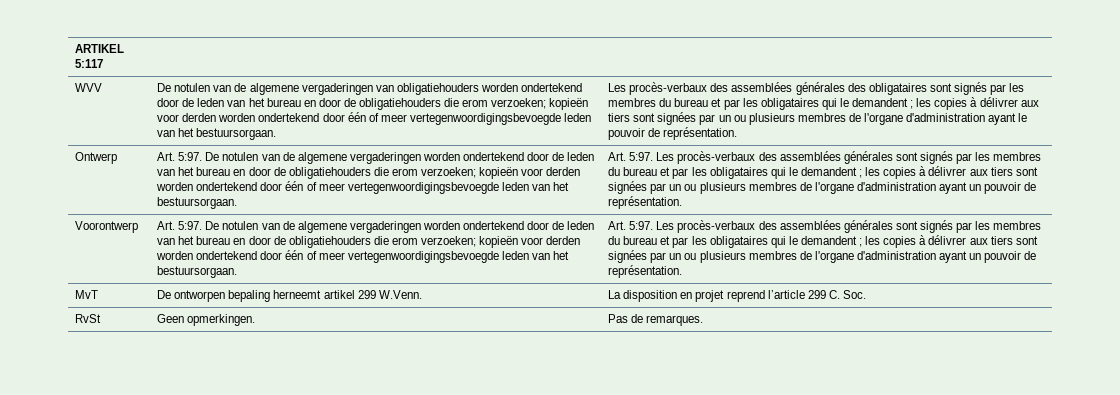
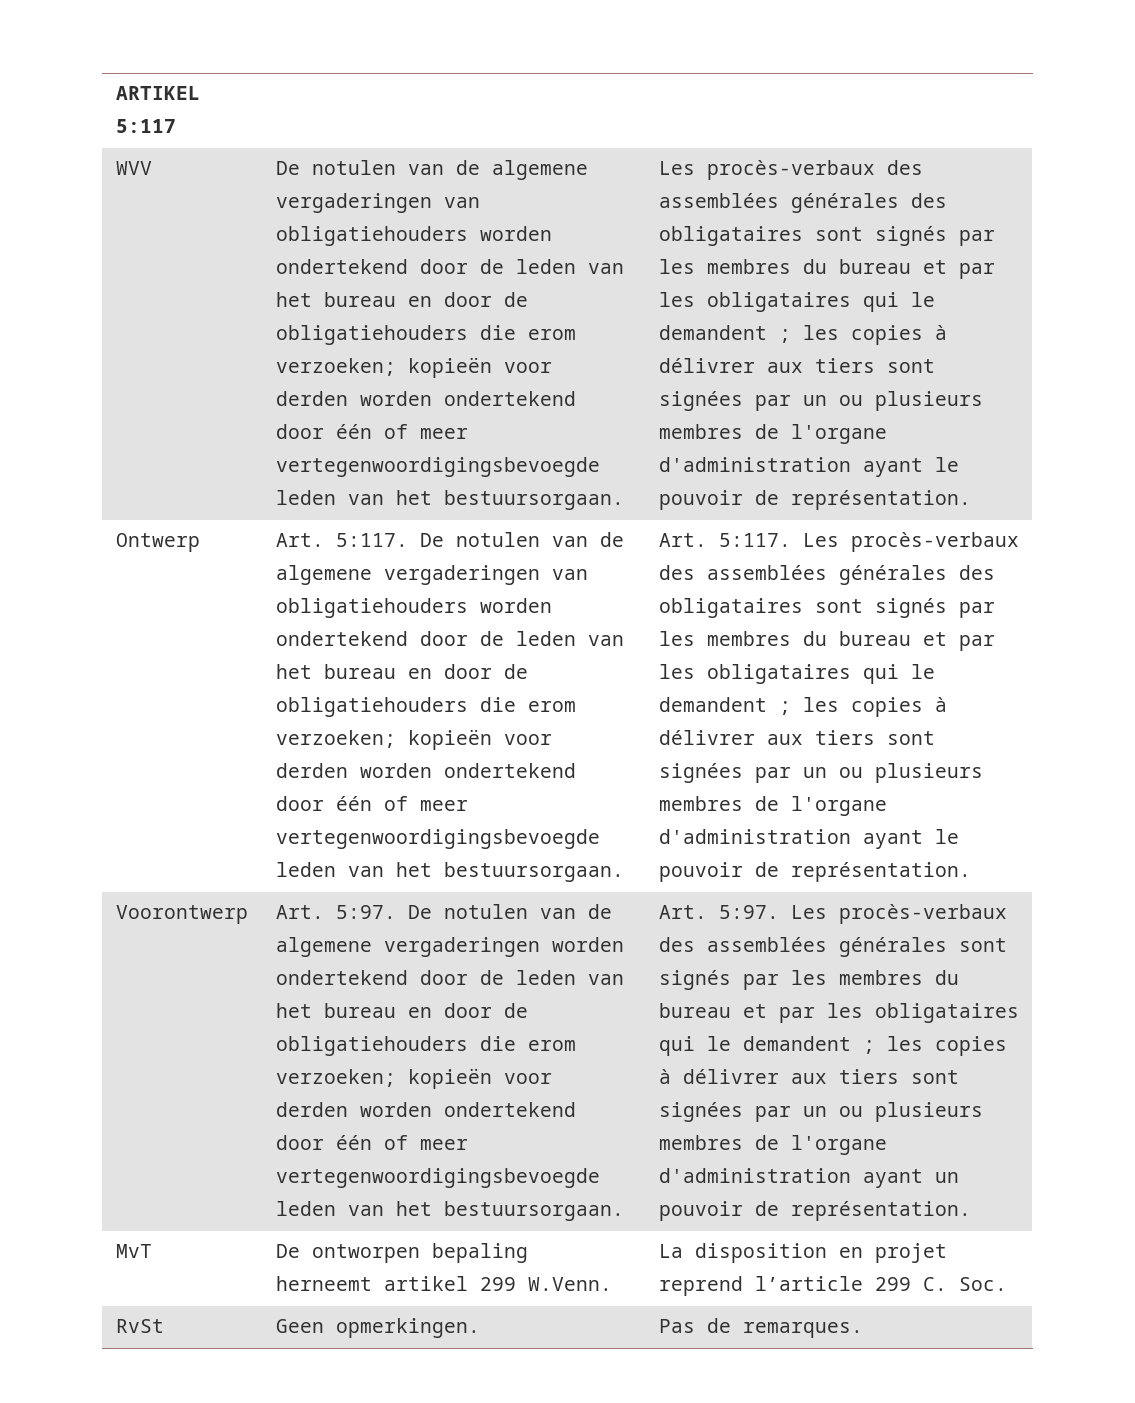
[178,152,421,164] 5:97. De notulen van de algemene vergaderingen -> [335,532,624,547] [275,565,588,585] [275,598,468,618] 5:117. De notulen van de algemene vergaderingen van obligatiehouders
[629,151,893,164] 5:97. Les procès-verbaux des assemblées générales -> [718,532,1019,552] [658,565,995,585] [658,598,803,618] 5:117. Les procès-verbaux des assemblées générales des obligataires
[969,184,982,191] un -> [934,829,959,844] le

